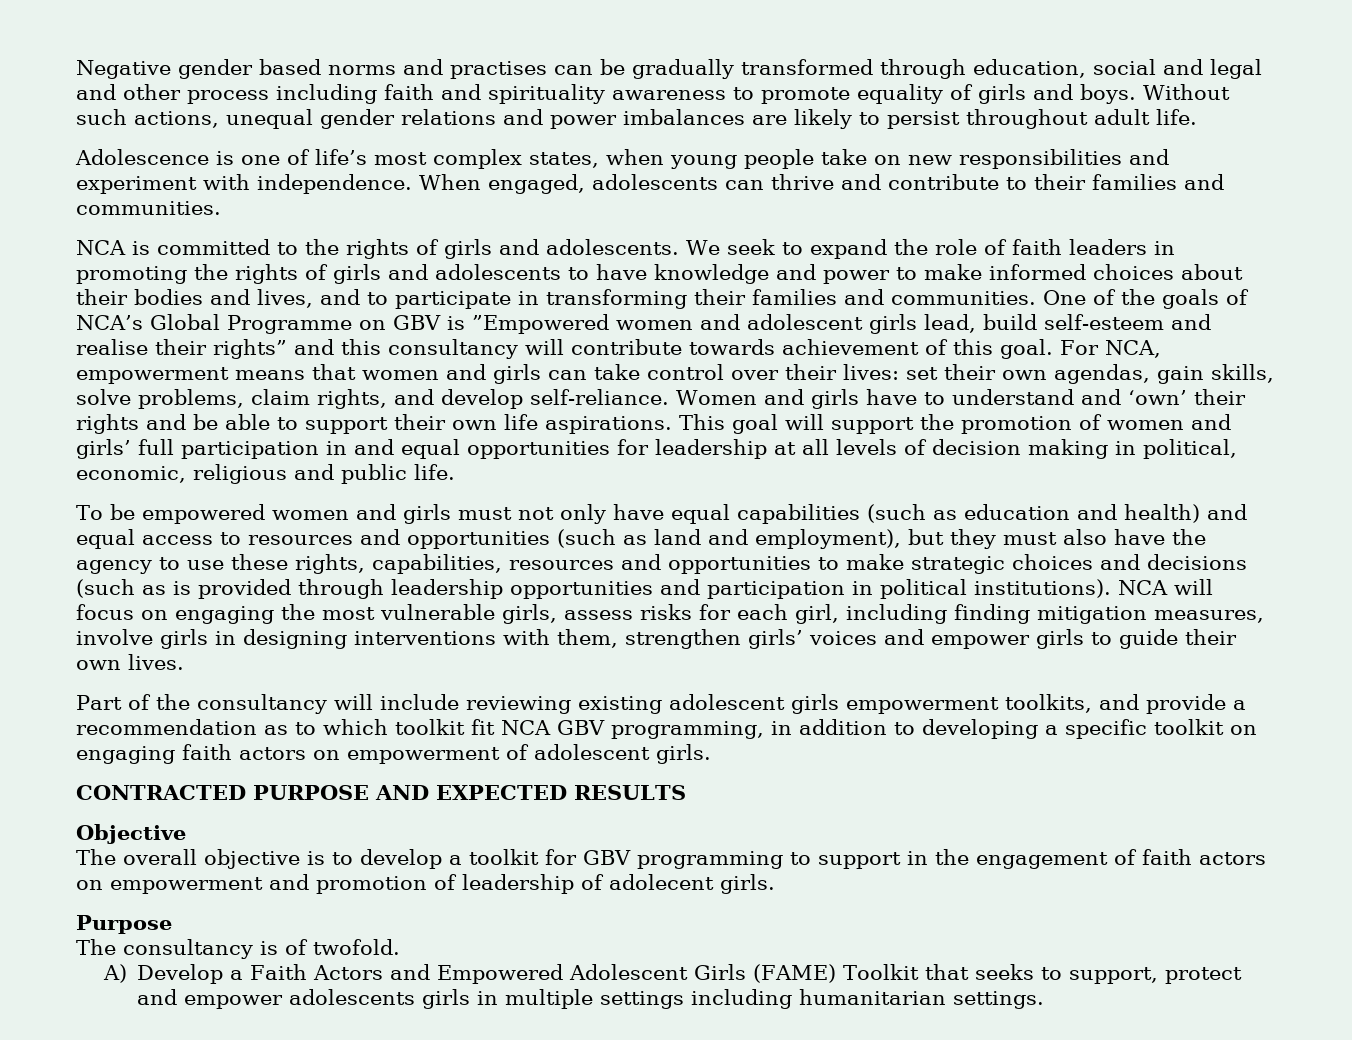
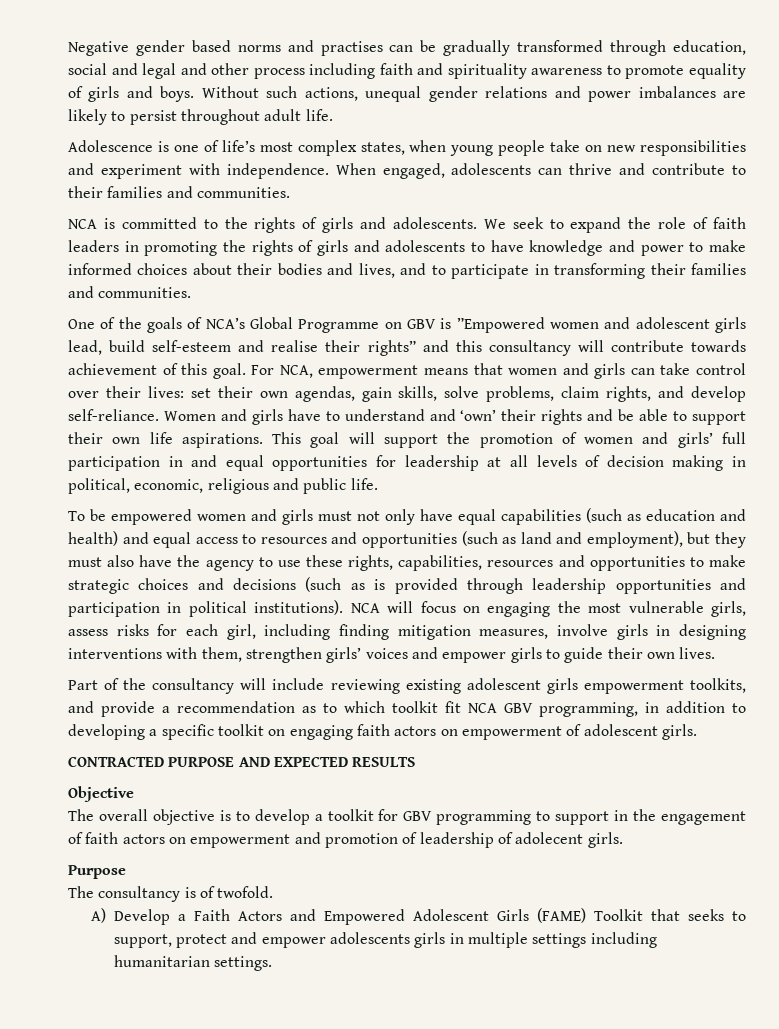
(1036, 298) none -> (192, 292) //

